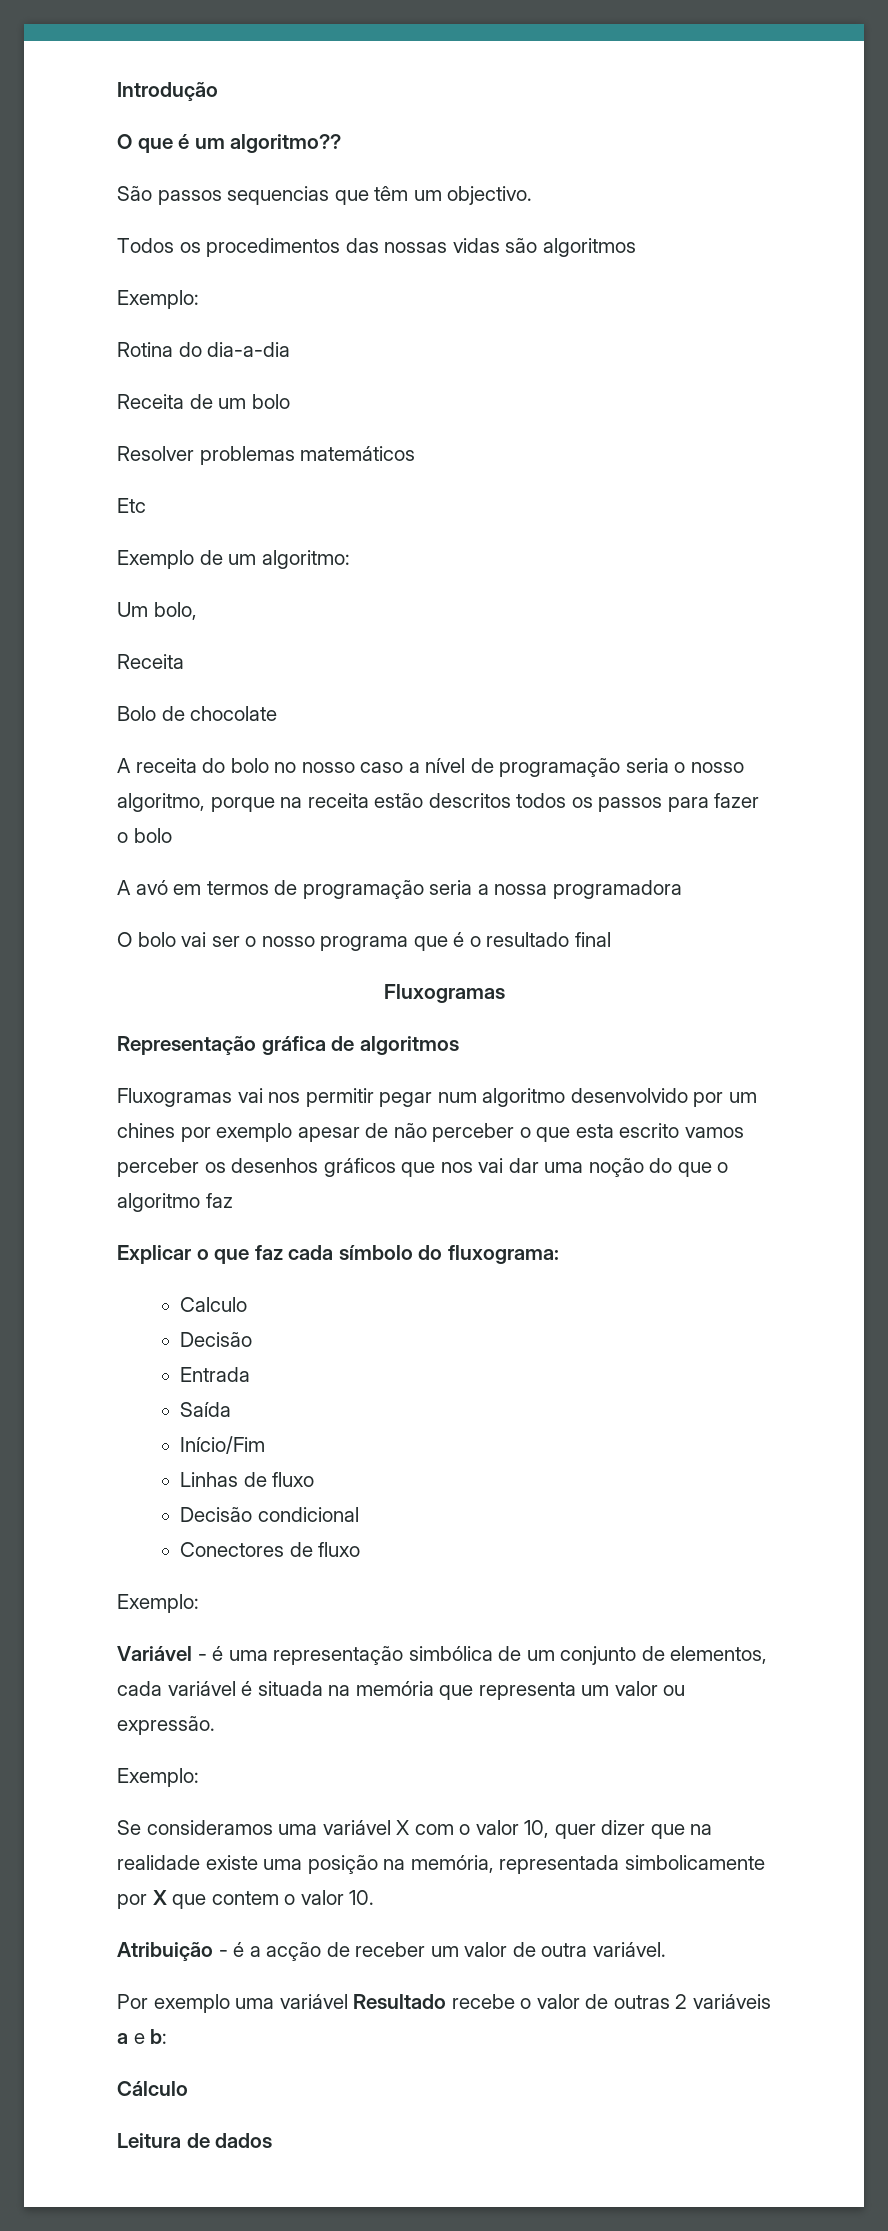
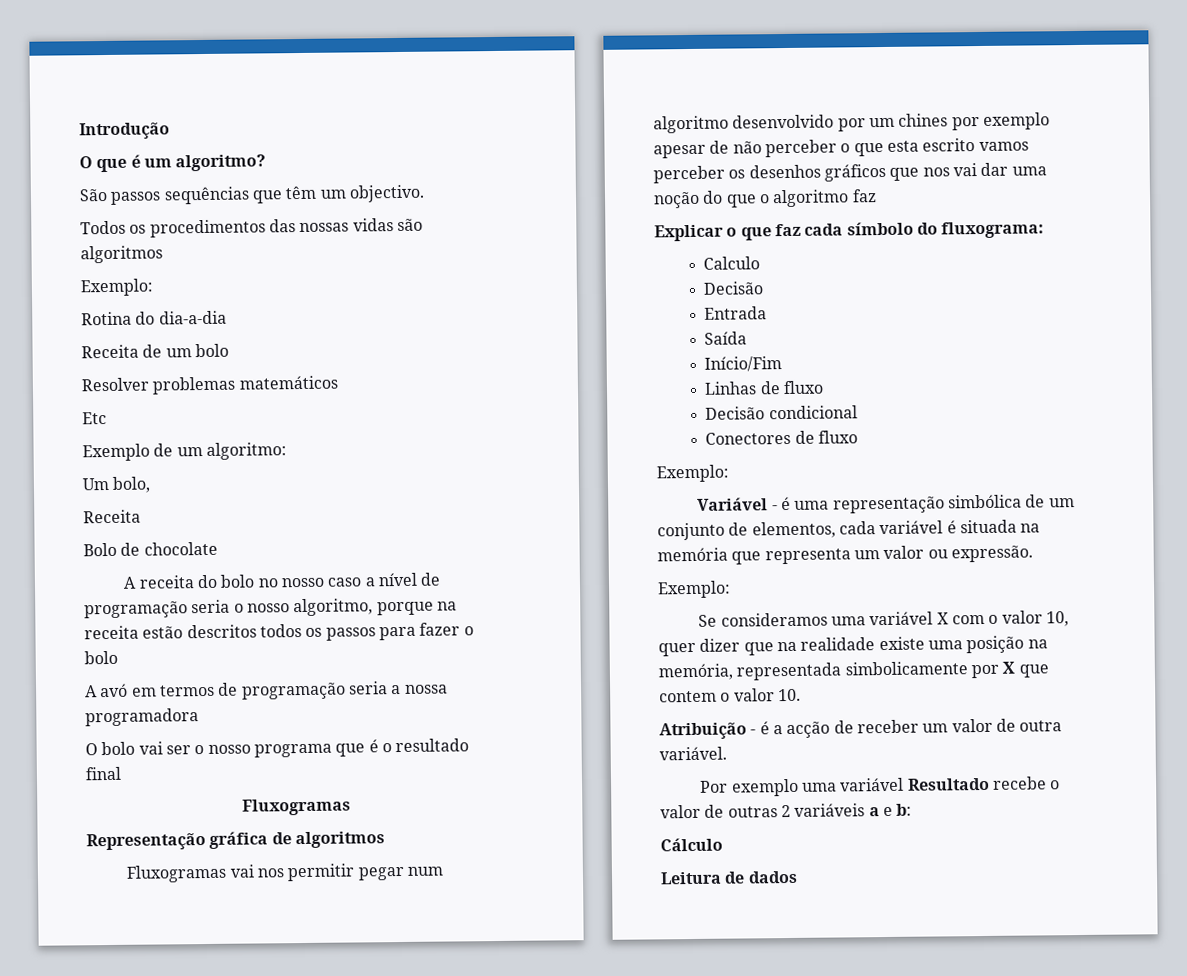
[230,134,342,153] algoritmo?? -> [175,154,267,172] algoritmo?
[227,186,330,205] sequencias -> [163,186,250,205] sequências

